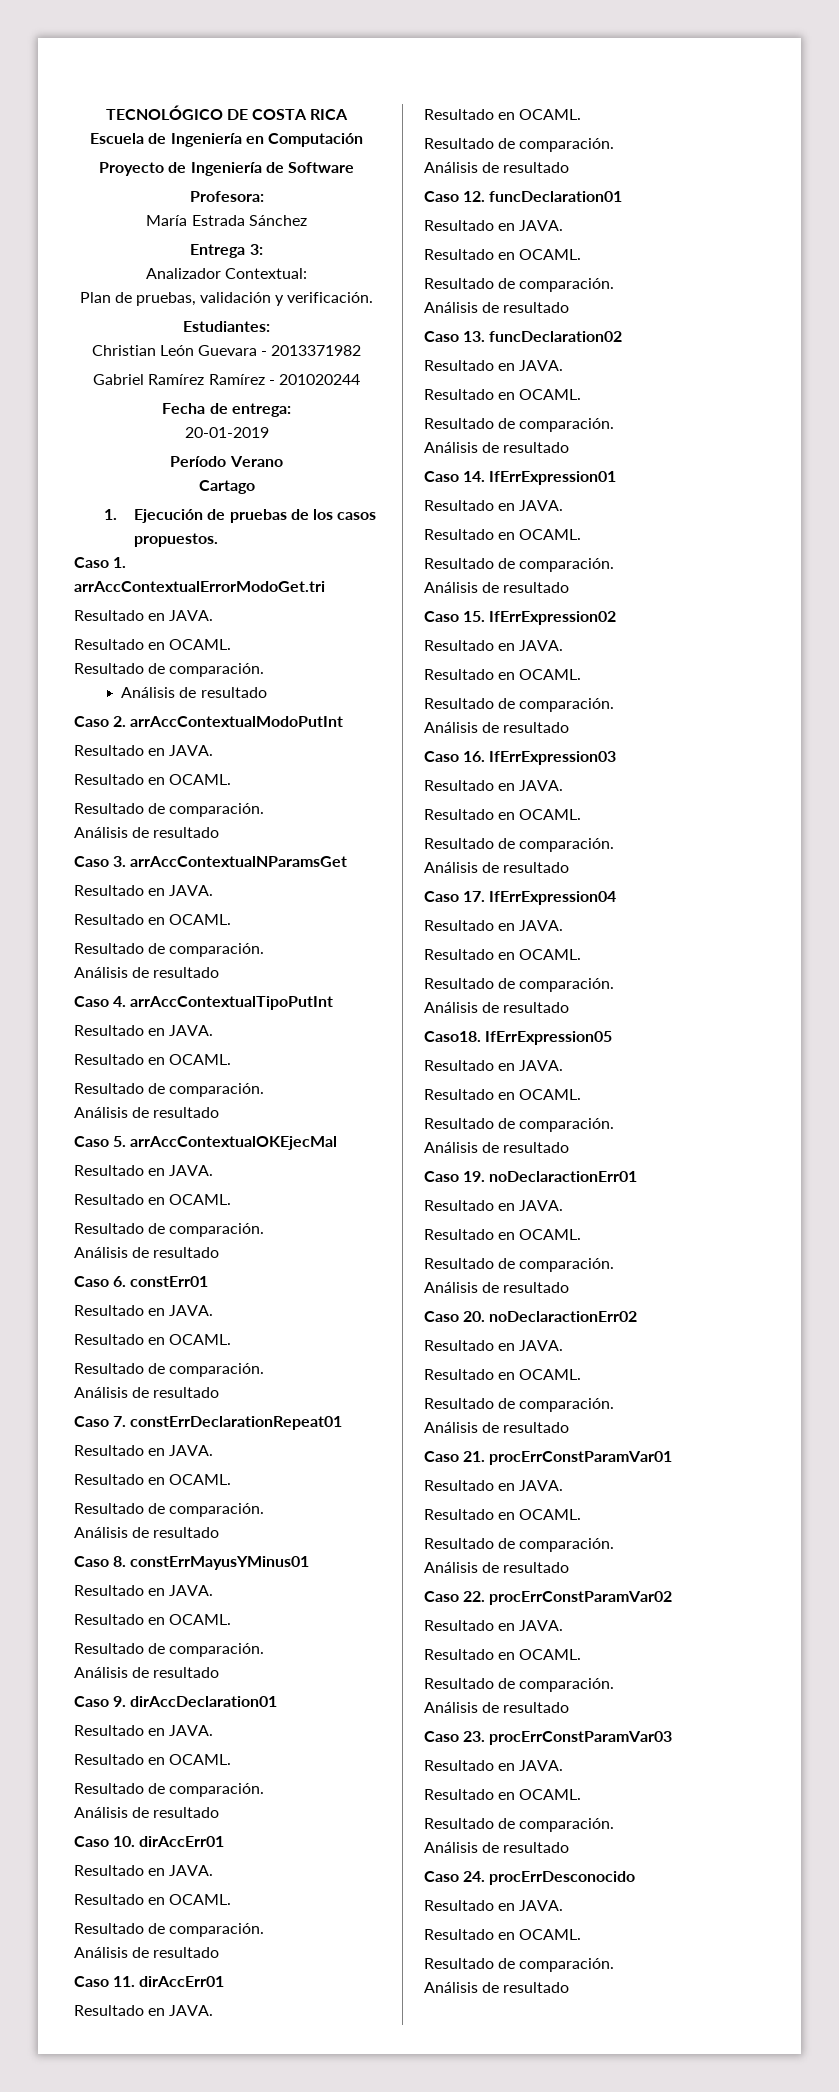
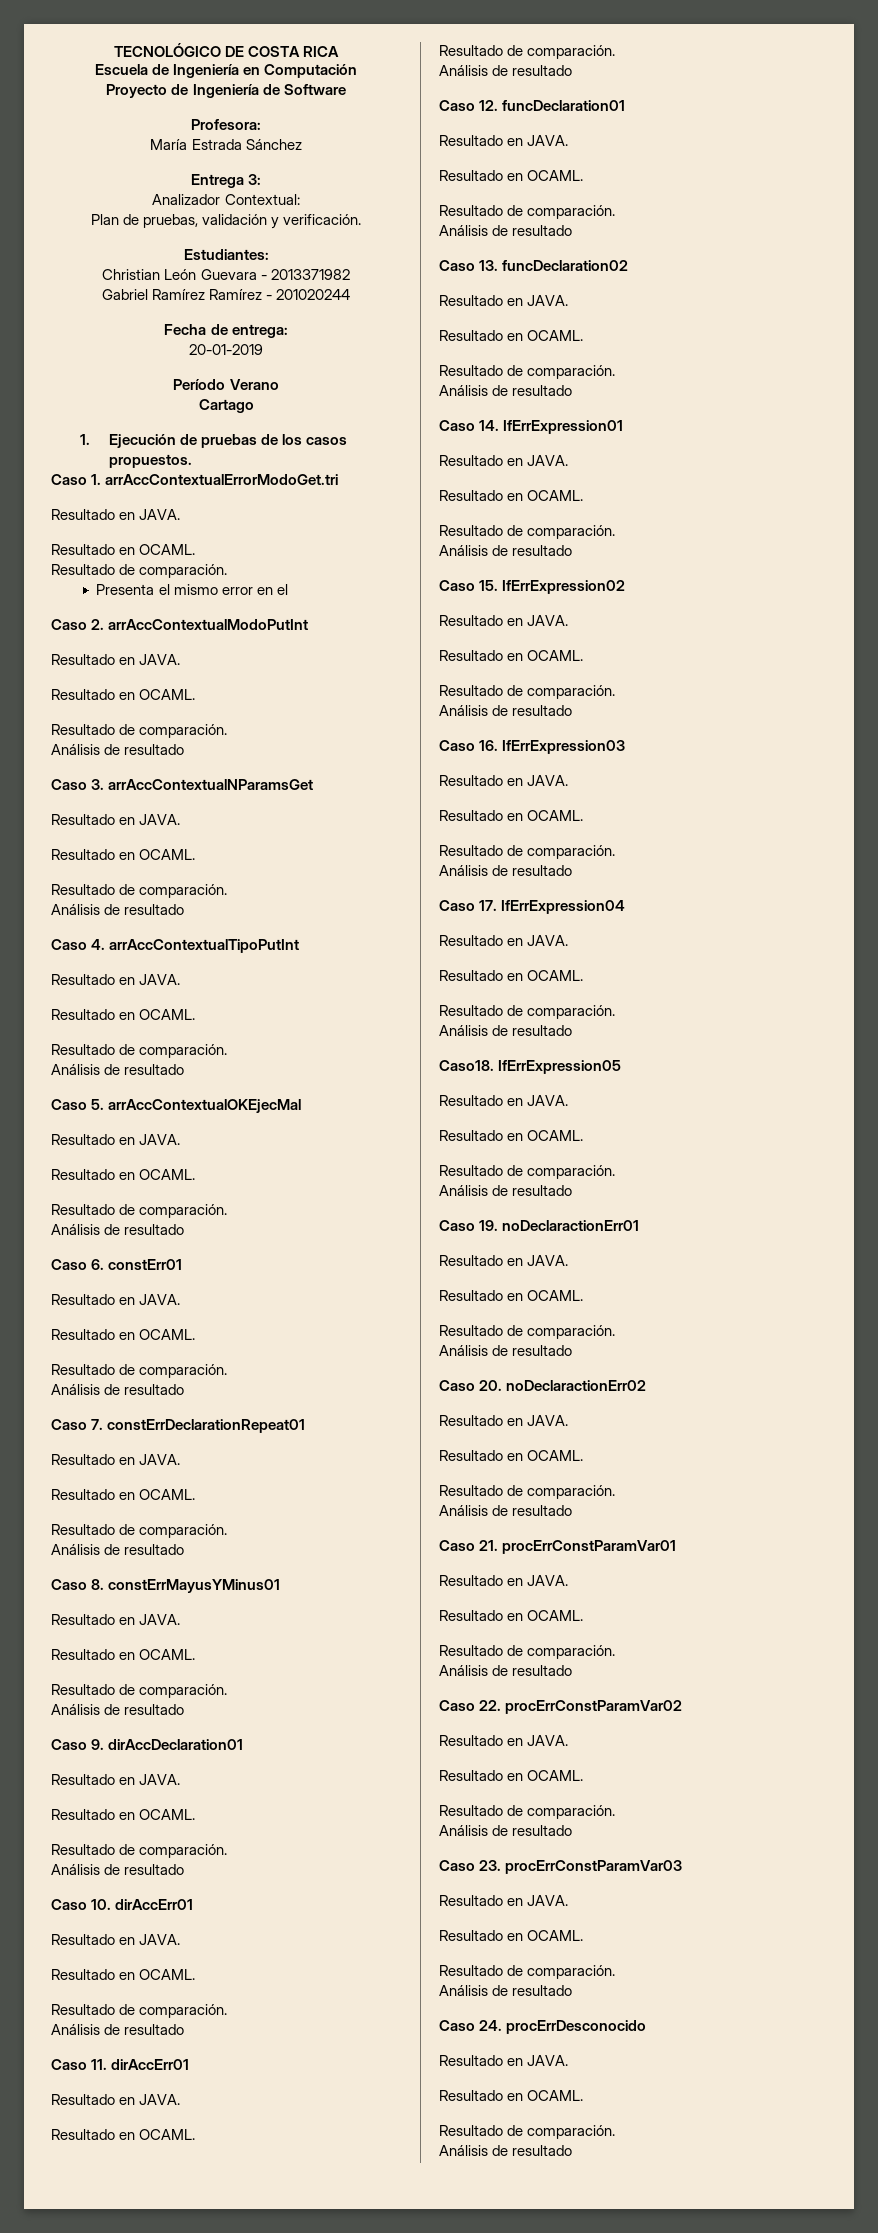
[121,687,267,698] Análisis de resultado -> [96,584,288,595] Presenta el mismo error en el

